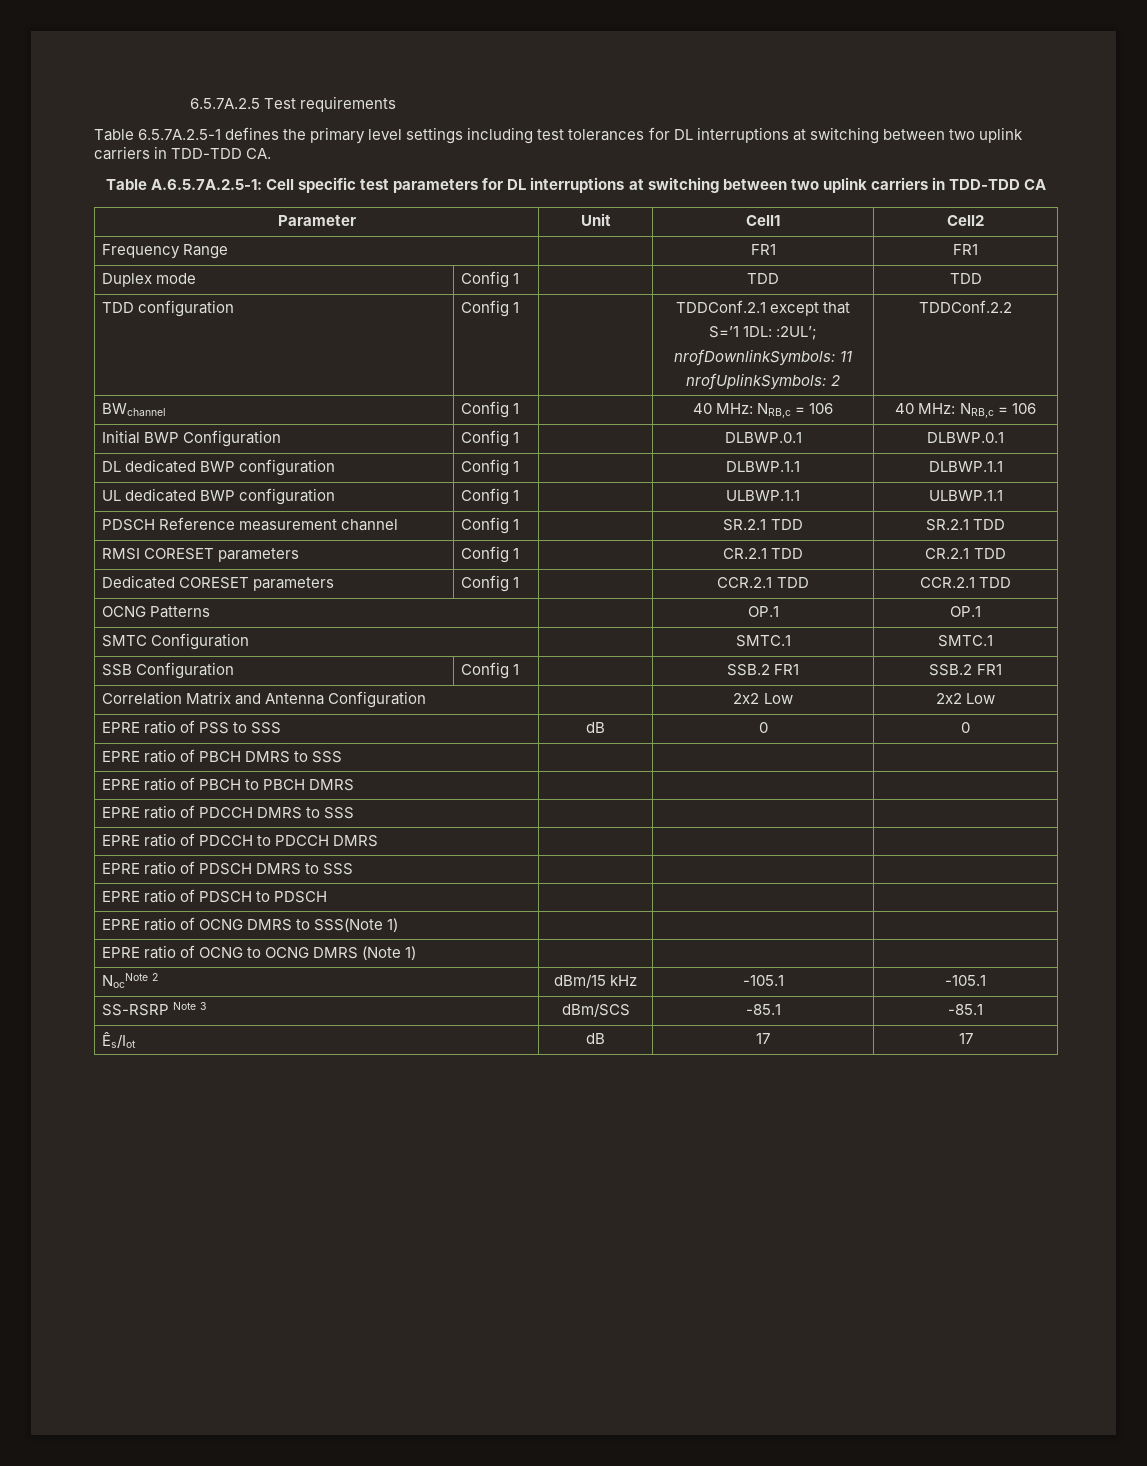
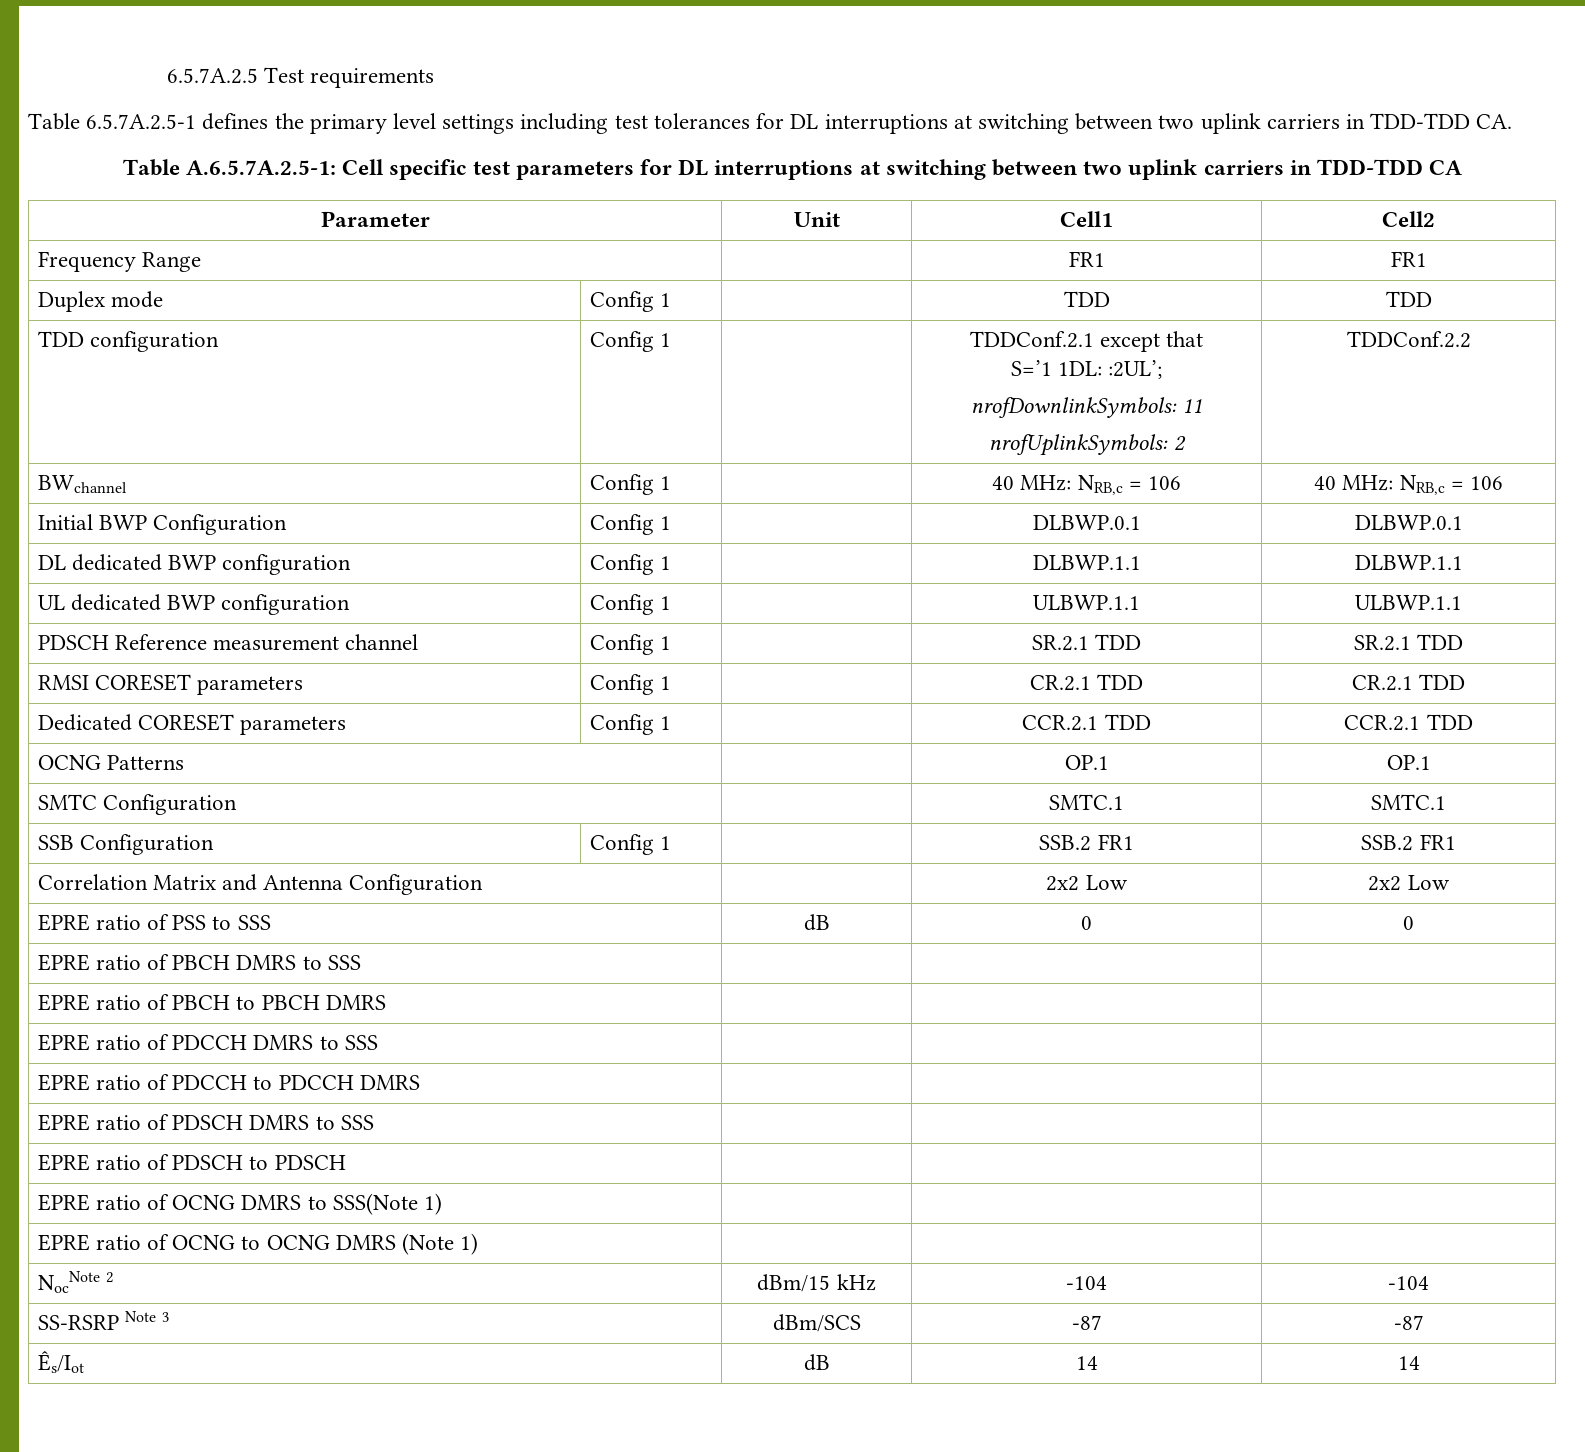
[742,975,784,986] [945,975,986,986] -105.1 | -105.1 -> [1066,1276,1107,1290] [1388,1276,1429,1290] -104 | -104
[745,1004,781,1015] [948,1004,983,1015] -85.1 | -85.1 -> [1071,1315,1102,1330] [1393,1315,1424,1330] -87 | -87
[756,1033,770,1044] [958,1033,973,1044] 17 | 17 -> [1075,1356,1098,1370] [1397,1356,1420,1370] 14 | 14

